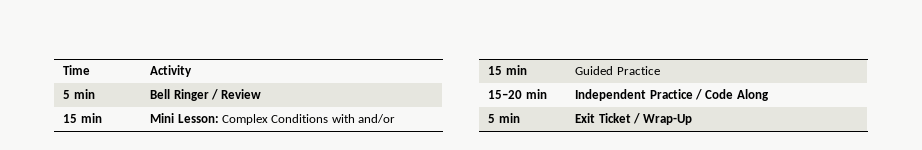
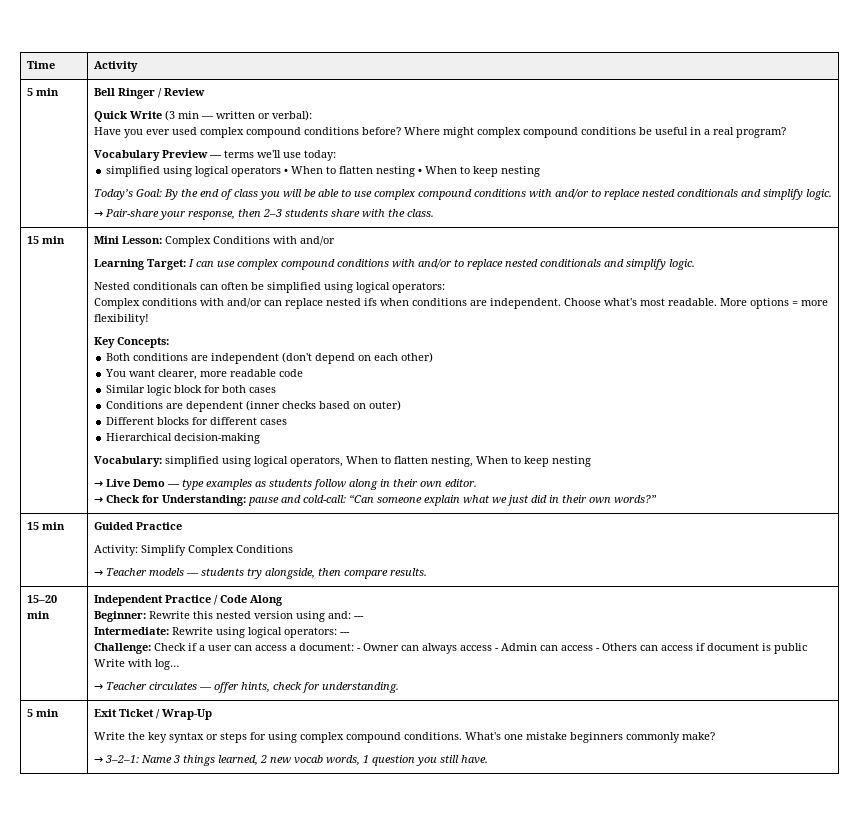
(262, 94) none -> [93,110,312,122] [93,127,786,138] [93,150,336,161] [105,166,540,177] [93,189,832,200] [93,209,434,220] // Quick Write (3 min — written or verbal): // Have you ever used complex compound conditions before? Where might complex compound conditions be useful in a real program? // Vocabulary Preview — terms we'll use today: // simplified using logical operators • When to flatten nesting • When to keep nesting // Today’s Goal: By the end of class you will be able to use complex compound conditions with and/or to replace nested conditionals and simplify logic. // → Pair-share your response, then 2–3 students share with the class.
[488,65,527,75] [575,66,660,75] // 15 min | Guided Practice -> [93,259,695,270] [93,282,445,293] [93,298,828,309] [93,314,149,325] [93,337,169,348] [105,352,433,364] [104,369,303,380] [105,385,276,396] [105,400,401,412] [105,417,287,425] [105,433,260,444] [93,456,591,467] [93,479,477,490] [93,494,657,506] [26,522,65,530] [93,522,182,530] [93,545,293,556] [93,568,427,579] // Learning Target: I can use complex compound conditions with and/or to replace nested conditionals and simplify logic. // Nested conditionals can often be simplified using logical operators: // Complex conditions with and/or can replace nested ifs when conditions are independent. Choose what's most readable. More options = more flexibility! // Key Concepts: // Both conditions are independent (don't depend on each other) // You want clearer, more readable code // Similar logic block for both cases // Conditions are dependent (inner checks based on outer) // Different blocks for different cases // Hierarchical decision-making // Vocabulary: simplified using logical operators, When to flatten nesting, When to keep nesting // → Live Demo — type examples as students follow along in their own editor. // → Check for Understanding: pause and cold-call: “Can someone explain what we just did in their own words?” // 15 min | Guided Practice // Activity: Simplify Complex Conditions // → Teacher models — students try alongside, then compare results.
(769, 95) none -> [93,611,364,622] [93,627,350,638] [93,643,807,654] [93,659,179,670] [93,682,399,693] // Beginner: Rewrite this nested version using and: --- // Intermediate: Rewrite using logical operators: --- // Challenge: Check if a user can access a document: - Owner can always access - Admin can access - Others can access if document is public Write with log… // → Teacher circulates — offer hints, check for understanding.
(693, 119) none -> [93,732,715,743] [93,755,488,766] // Write the key syntax or steps for using complex compound conditions. What's one mistake beginners commonly make? // → 3–2–1: Name 3 things learned, 2 new vocab words, 1 question you still have.

